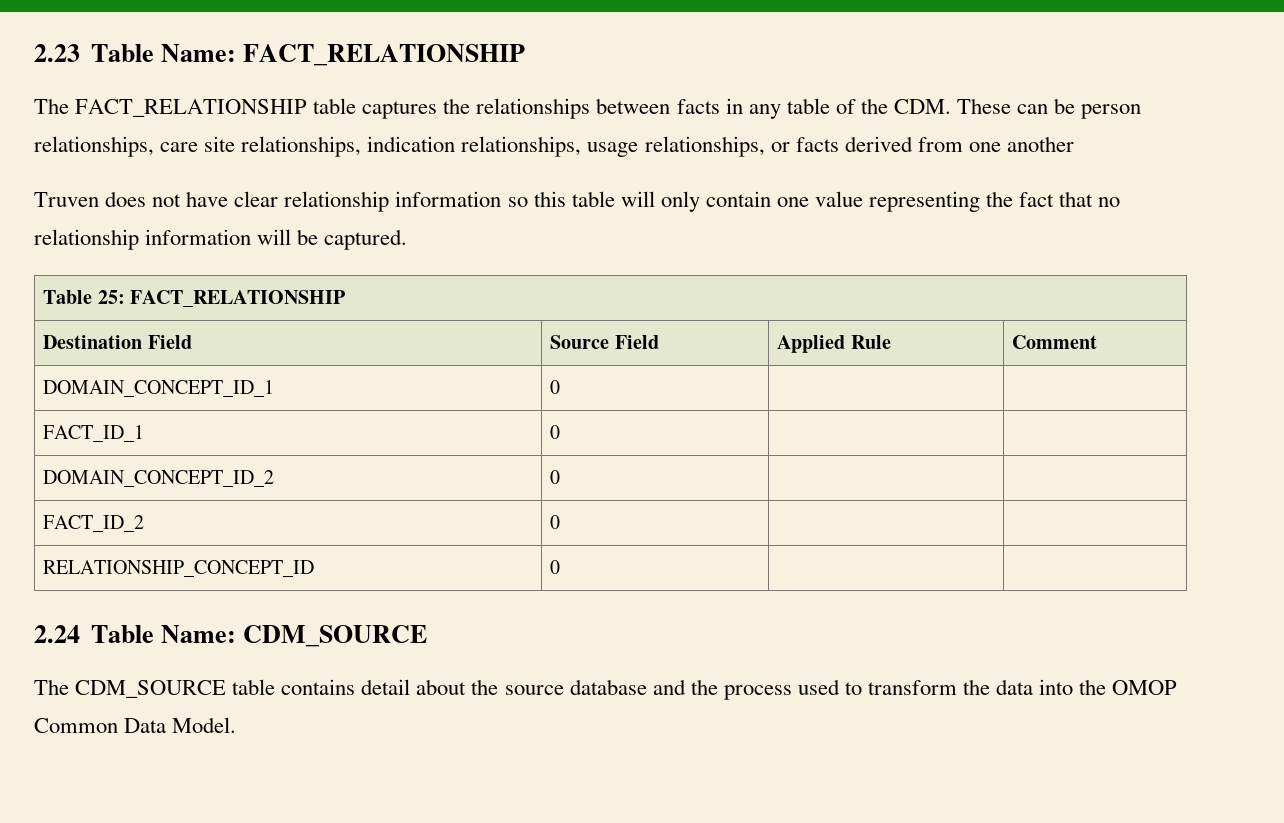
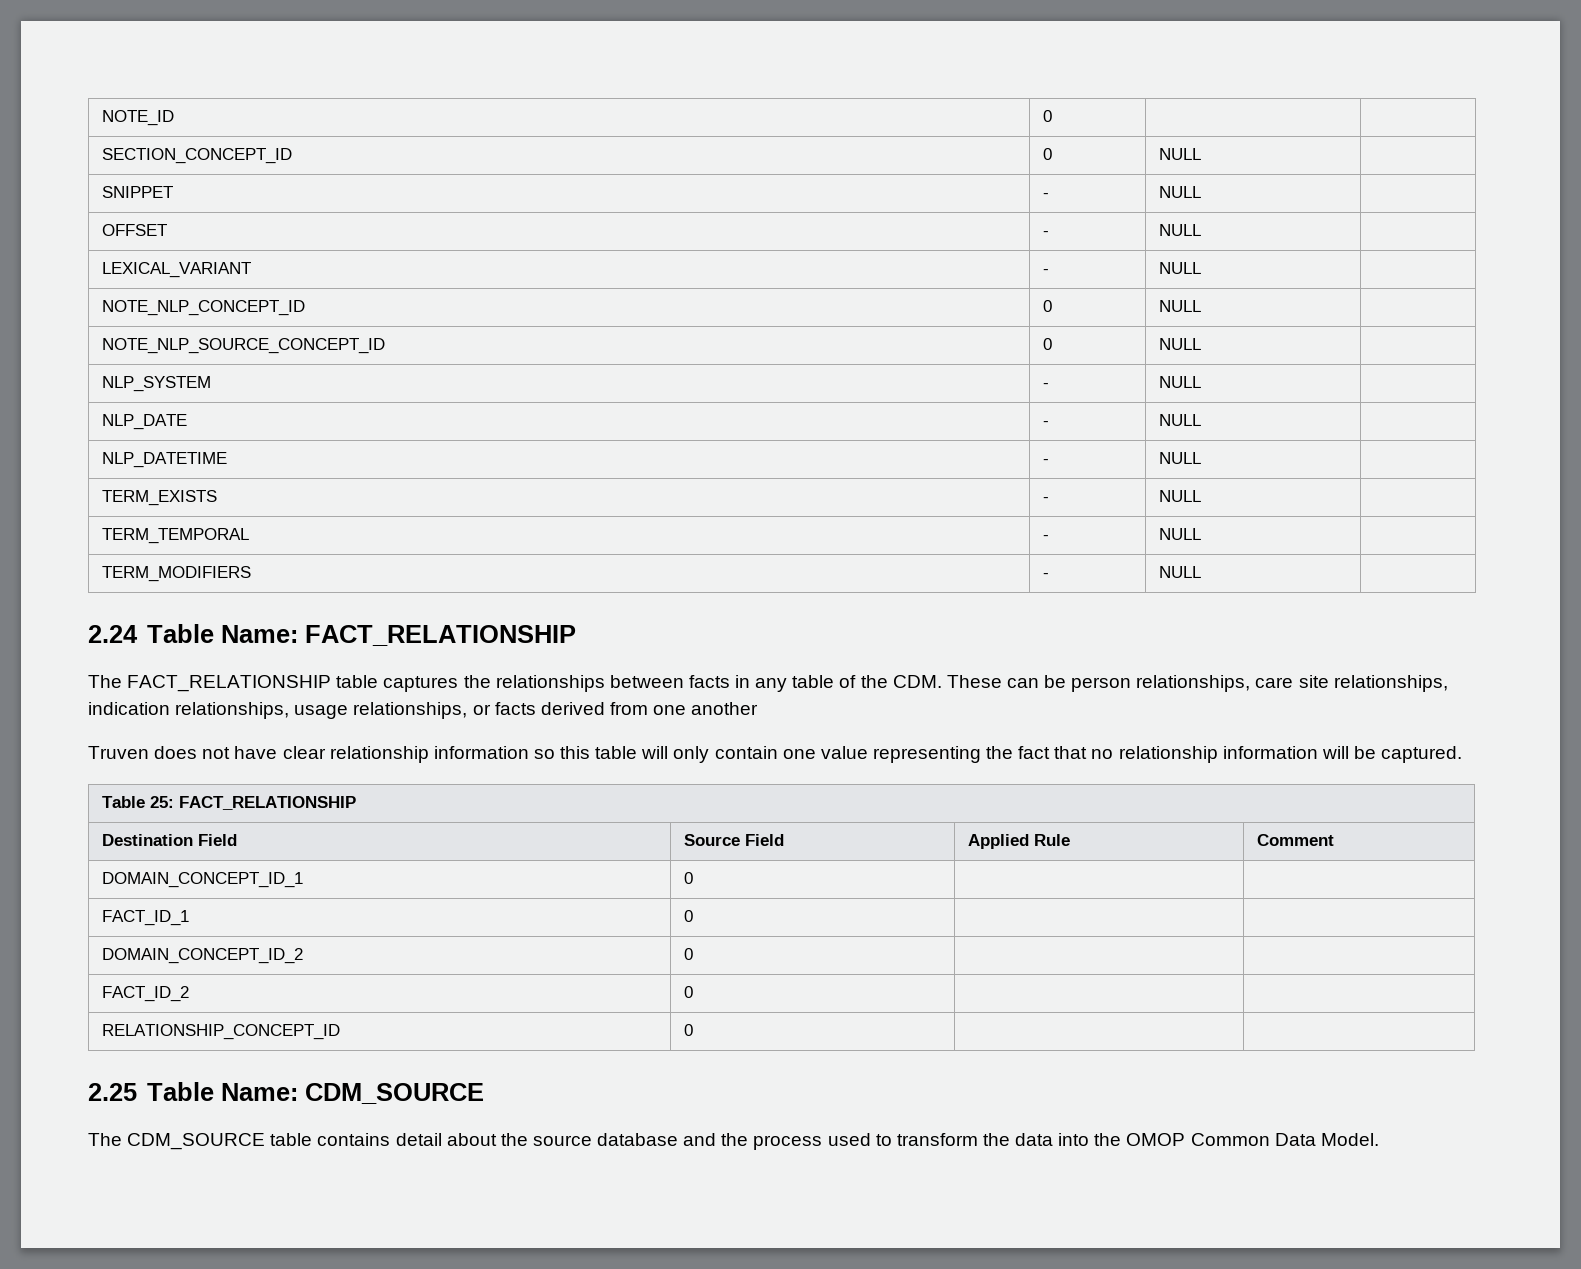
[34,44,80,62] 2.23 -> [102,110,175,126] [1043,110,1053,122] [102,148,293,164] [1043,148,1053,160] [1159,148,1202,160] [102,186,174,198] [1043,193,1050,198] [1159,186,1202,198] [102,224,168,236] [1043,231,1050,236] [1159,224,1202,236] [102,262,252,278] [1043,269,1050,274] [1159,262,1202,274] [102,300,306,316] [1043,300,1053,312] [1159,300,1202,312] [102,338,386,354] [1043,338,1053,350] [1159,338,1202,350] [102,376,212,392] [1043,383,1050,388] [1159,376,1202,388] [102,414,188,430] [1043,421,1050,426] [1159,414,1202,426] [102,452,228,468] [1043,459,1050,464] [1159,452,1202,464] [102,490,218,506] [1043,497,1050,502] [1159,490,1202,502] [102,528,250,544] [1043,535,1050,540] [1159,528,1202,540] [102,566,252,582] [1043,573,1050,578] [1159,566,1202,578] [88,625,138,643] NOTE_ID | 0 | | // SECTION_CONCEPT_ID | 0 | NULL | // SNIPPET | - | NULL | // OFFSET | - | NULL | // LEXICAL_VARIANT | - | NULL | // NOTE_NLP_CONCEPT_ID | 0 | NULL | // NOTE_NLP_SOURCE_CONCEPT_ID | 0 | NULL | // NLP_SYSTEM | - | NULL | // NLP_DATE | - | NULL | // NLP_DATETIME | - | NULL | // TERM_EXISTS | - | NULL | // TERM_TEMPORAL | - | NULL | // TERM_MODIFIERS | - | NULL | // 2.24
[34,625,80,643] 2.24 -> [88,1083,137,1101] 2.25

